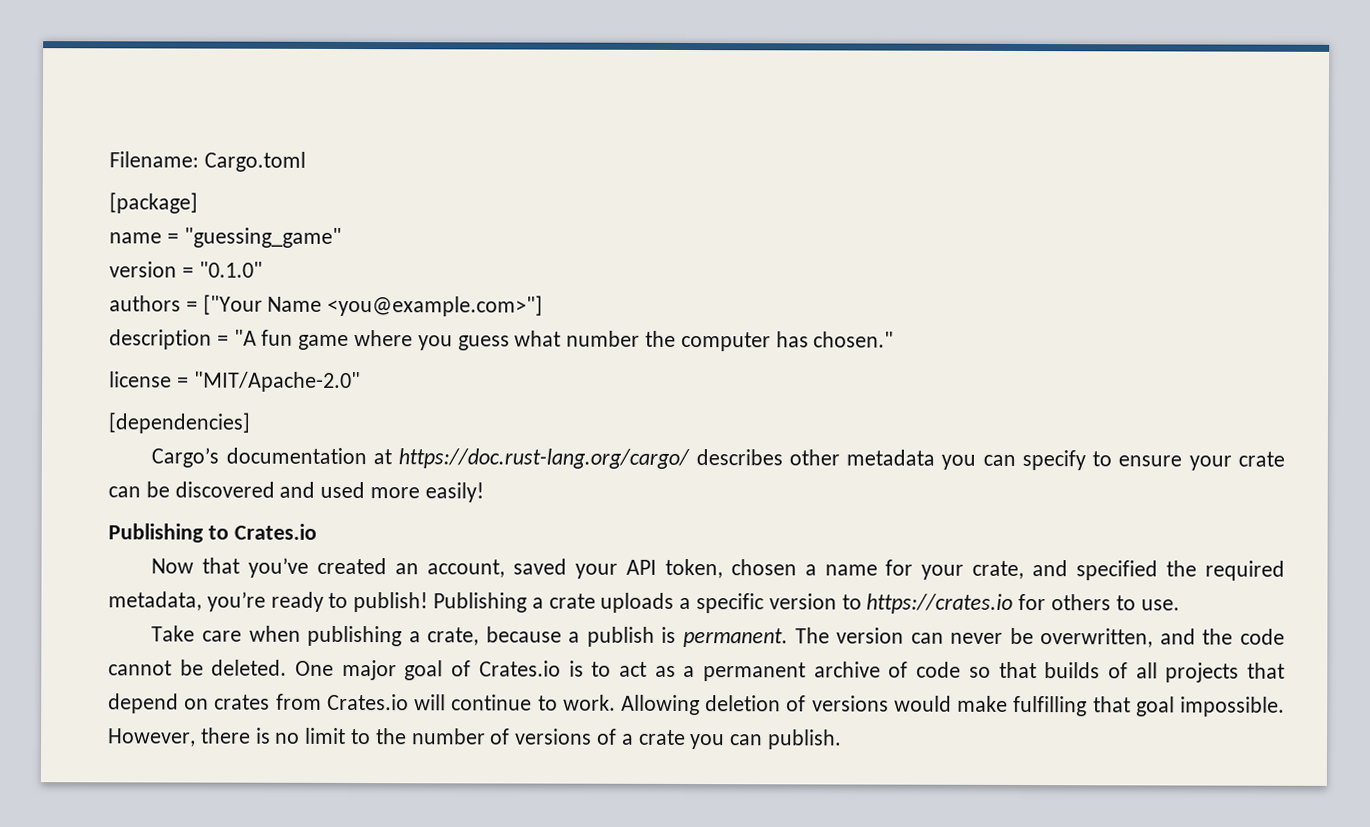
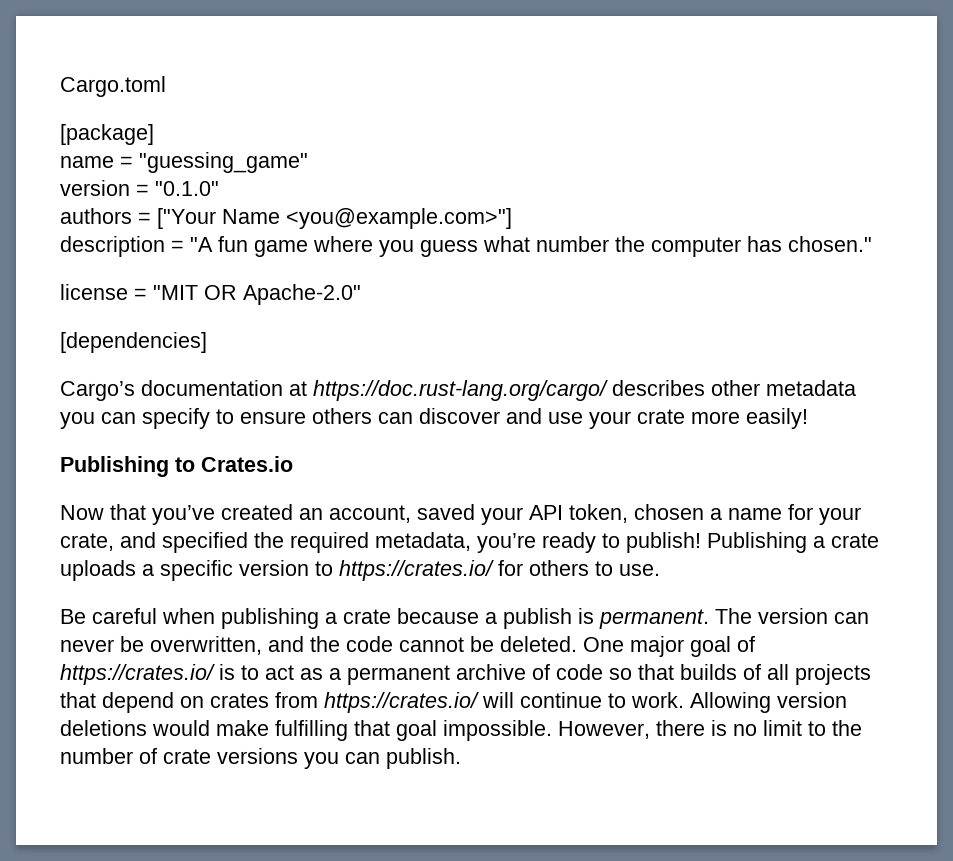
[109,151,199,168] Filename: -> (60, 86) none
[193,371,361,393] "MIT/Apache-2.0" -> [153,284,361,305] "MIT OR Apache-2.0"
[1188,451,1286,471] [108,481,366,499] your crate can be discovered and used -> [312,408,685,429] others can discover and use your crate
[866,593,1014,614] https://crates.io -> [339,560,494,581] https://crates.io/
[151,625,243,642] Take care -> [60,608,157,624] Be careful
[427,627,480,646] crate, -> [343,609,391,624] crate
[478,660,561,677] Crates.io -> [60,664,215,685] https://crates.io/
[326,693,409,711] Crates.io -> [324,692,479,713] https://crates.io/
[705,695,889,712] deletion of versions -> [777,692,847,708] [60,720,147,736] version deletions
[515,728,686,746] versions of a crate -> [163,748,298,764] crate versions

